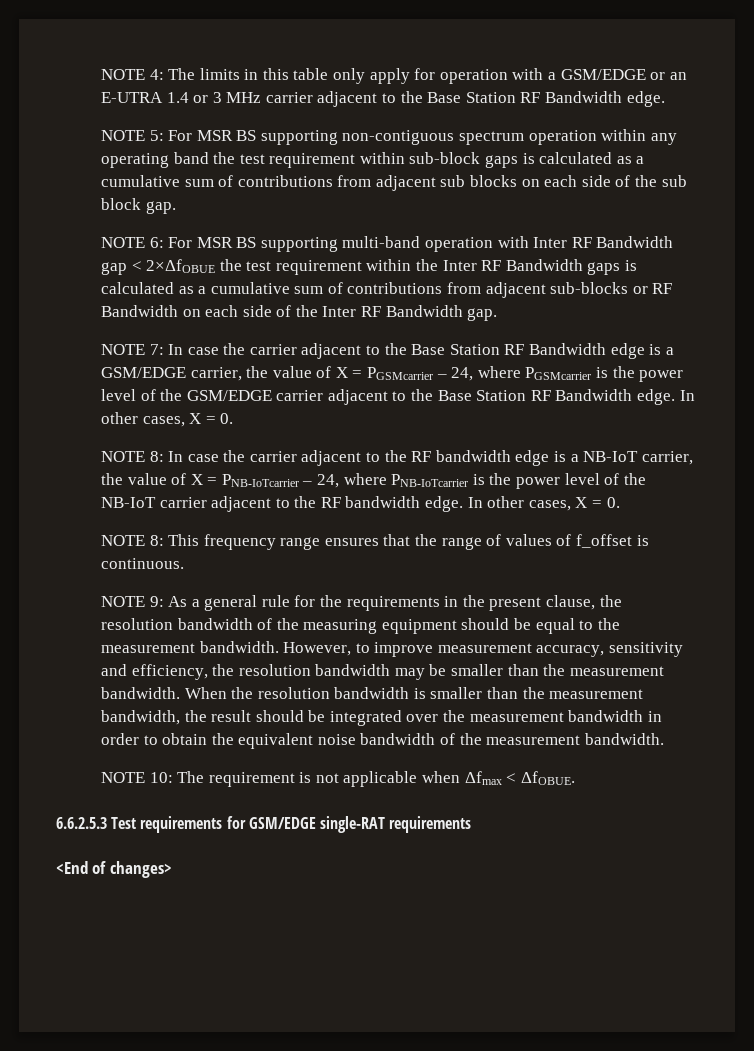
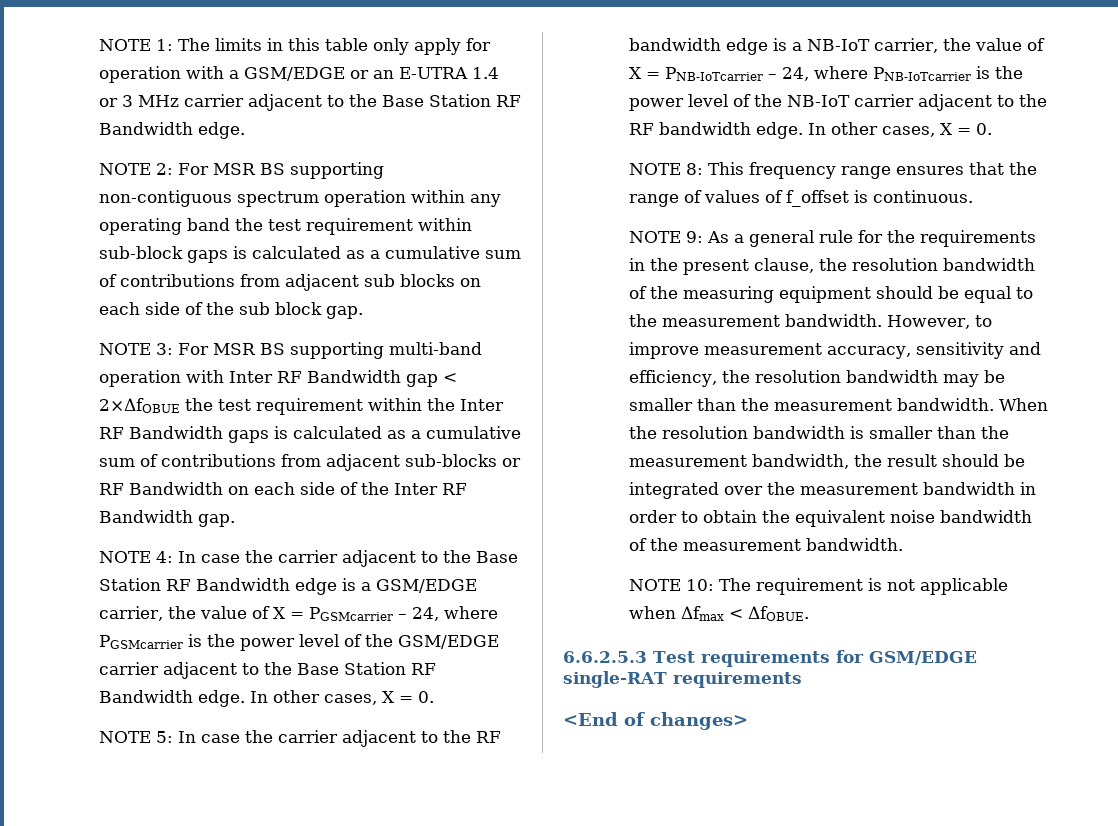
[100,69,164,80] NOTE 4: -> [98,39,173,51] NOTE 1:
[149,130,164,141] 5: -> [155,163,173,175] 2:
[149,237,164,248] 6: -> [155,343,173,355] 3:
[149,344,164,355] 7: -> [155,551,173,563] 4:
[149,451,164,462] 8: -> [155,731,173,743] 5:

